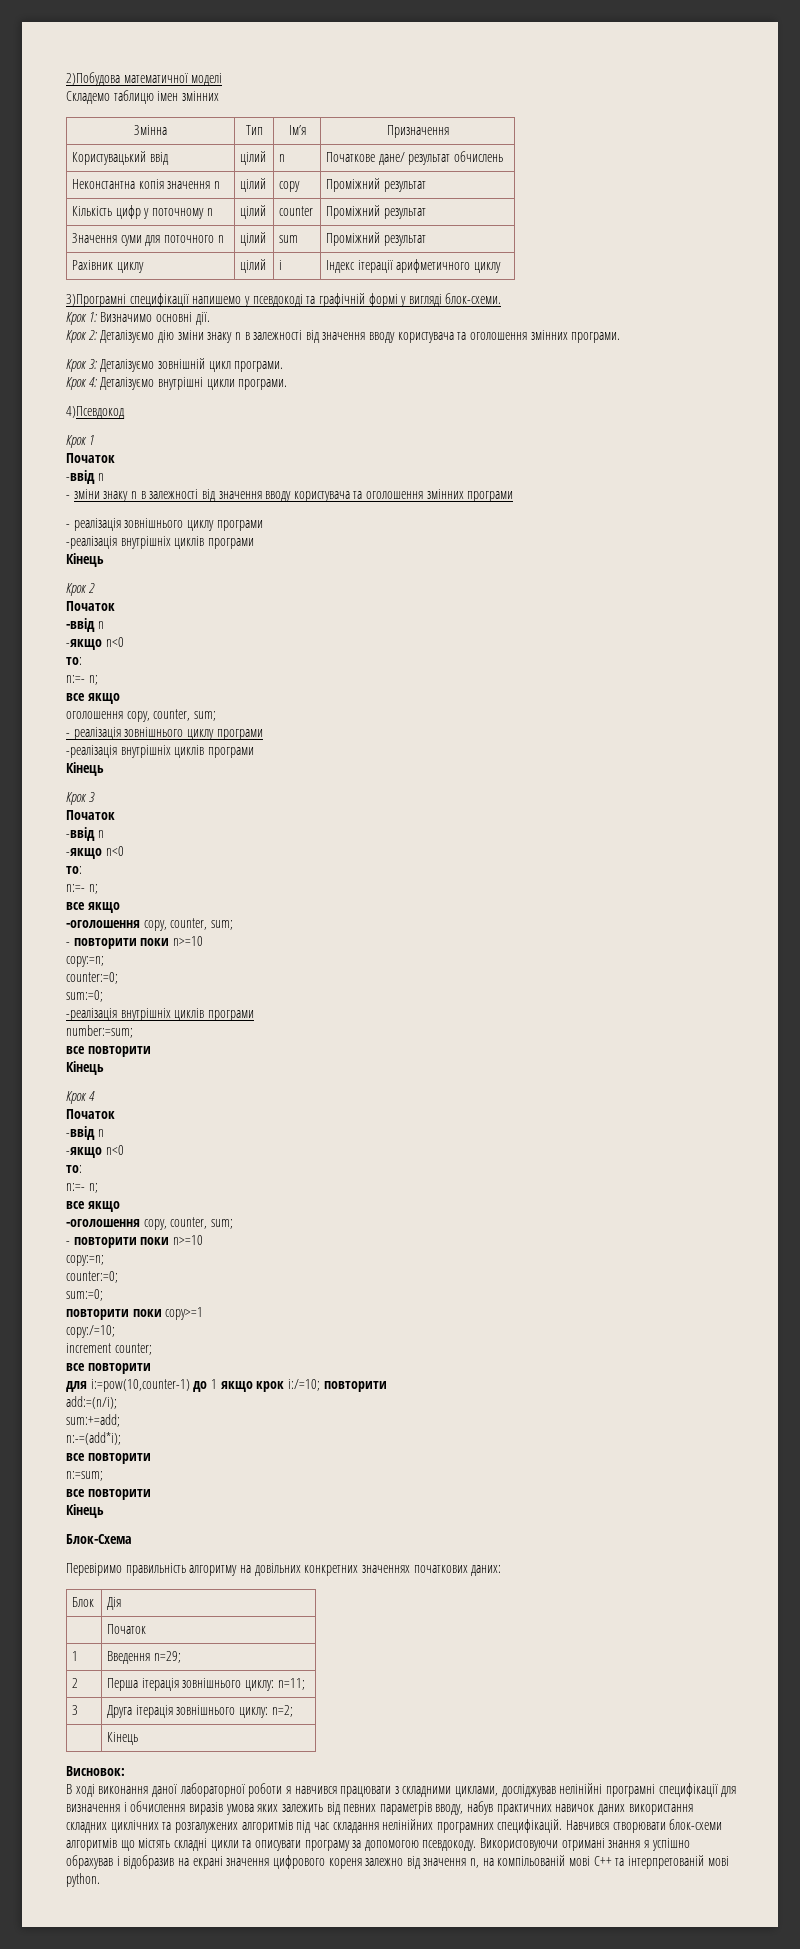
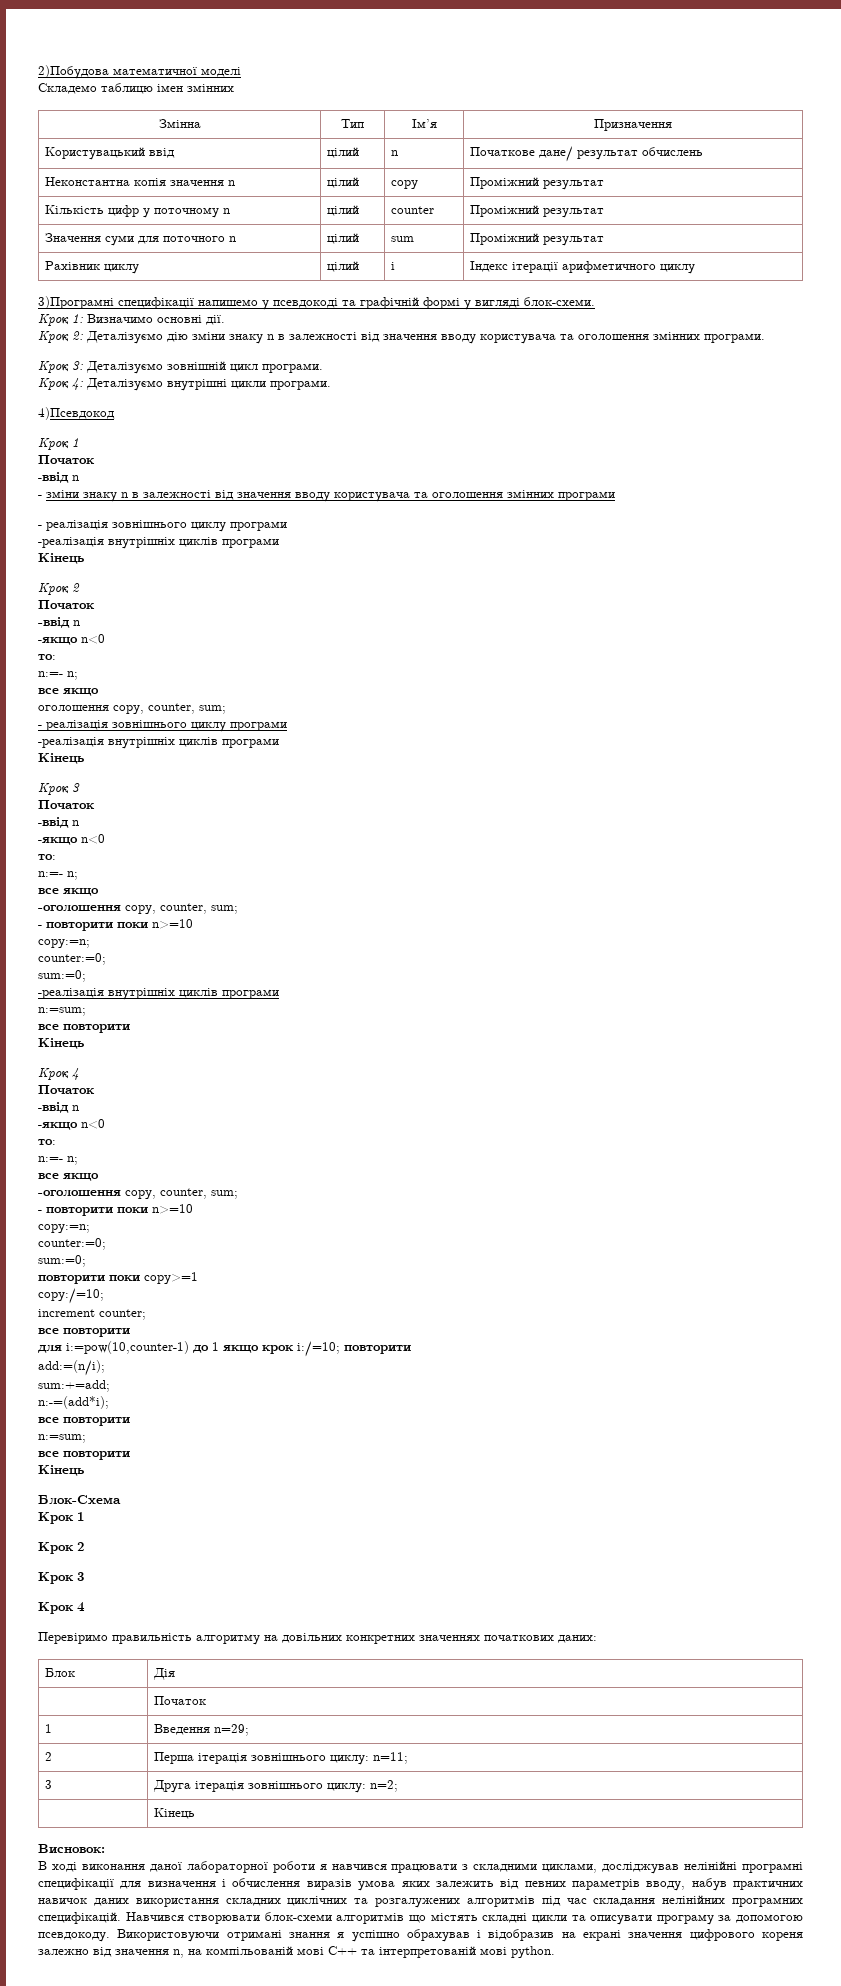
[66,1025,133,1038] number:=sum; -> [38,1007,86,1016] n:=sum;
(132, 1539) none -> [38,1512,84,1524] [38,1542,84,1554] [38,1572,84,1584] [38,1602,85,1614] // Крок 1 // Крок 2 // Крок 3 // Крок 4

